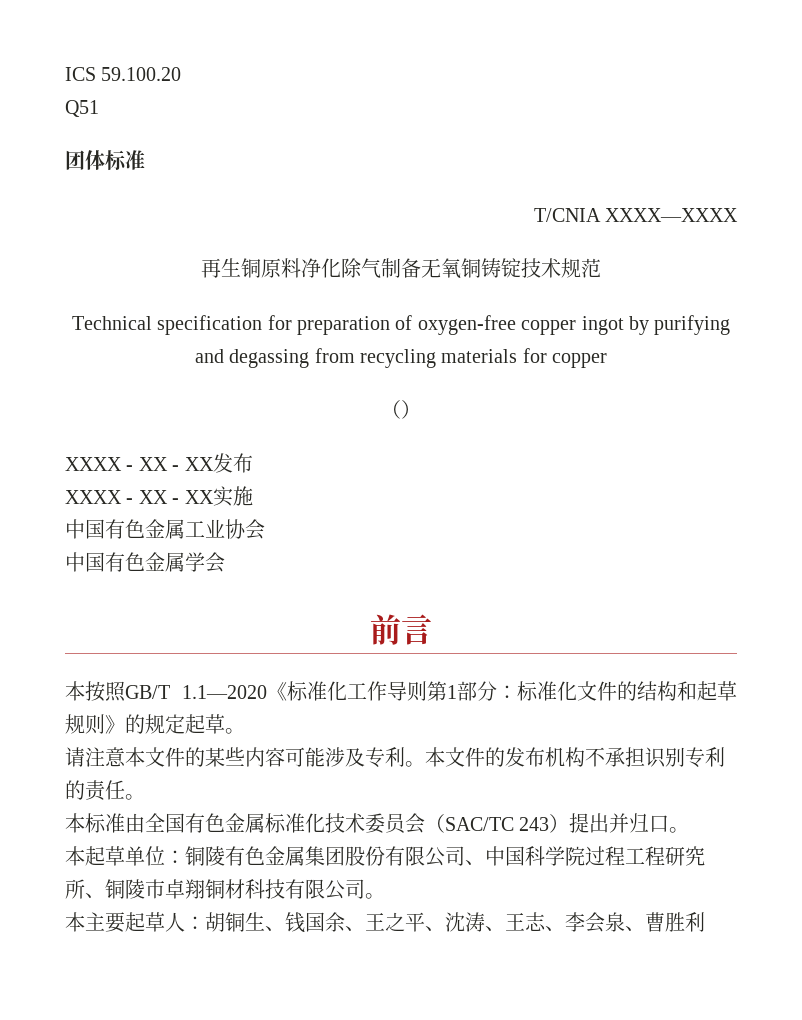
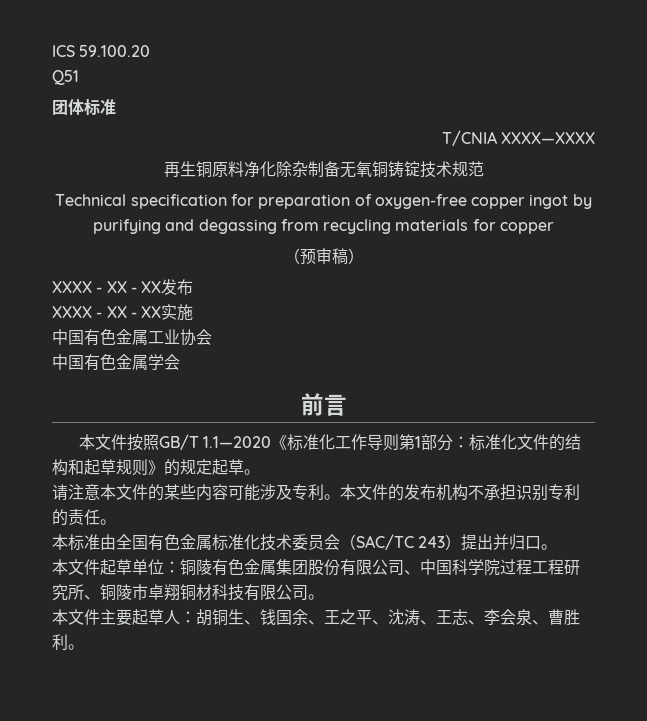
[361,258,381,278] 气 -> [291,161,308,177] 杂
(401, 409) none -> [299,248,348,265] 预审稿
(85, 691) none -> [94,434,127,450] 文件
(85, 856) none -> [68,559,100,575] 文件
(85, 922) none -> [68,609,100,625] 文件
(705, 922) none -> [68,644,84,650] 。

